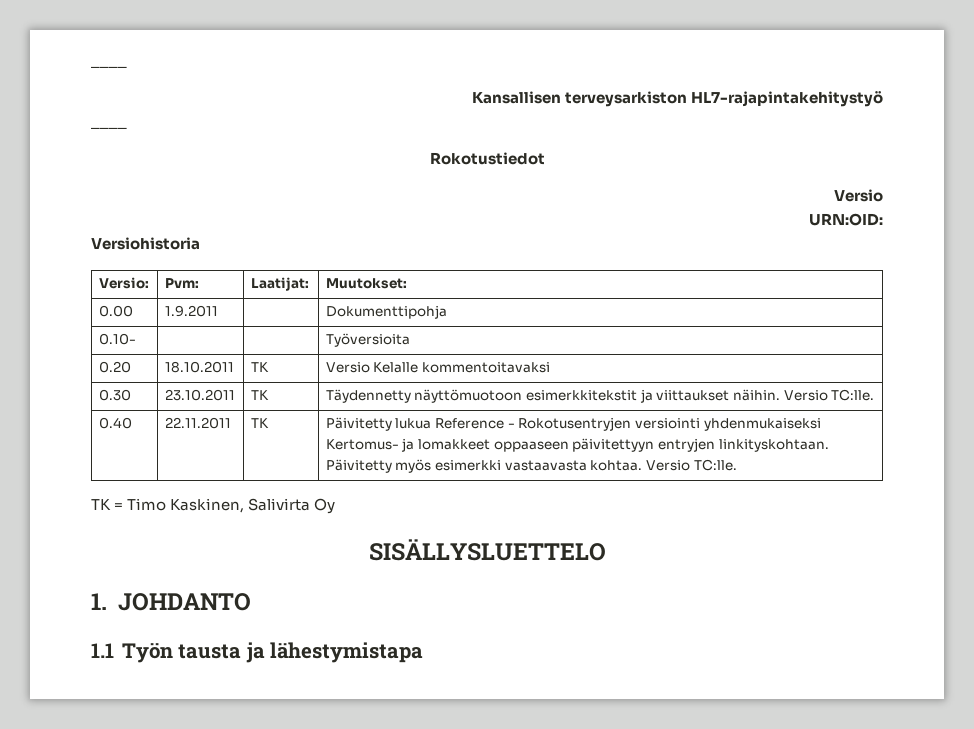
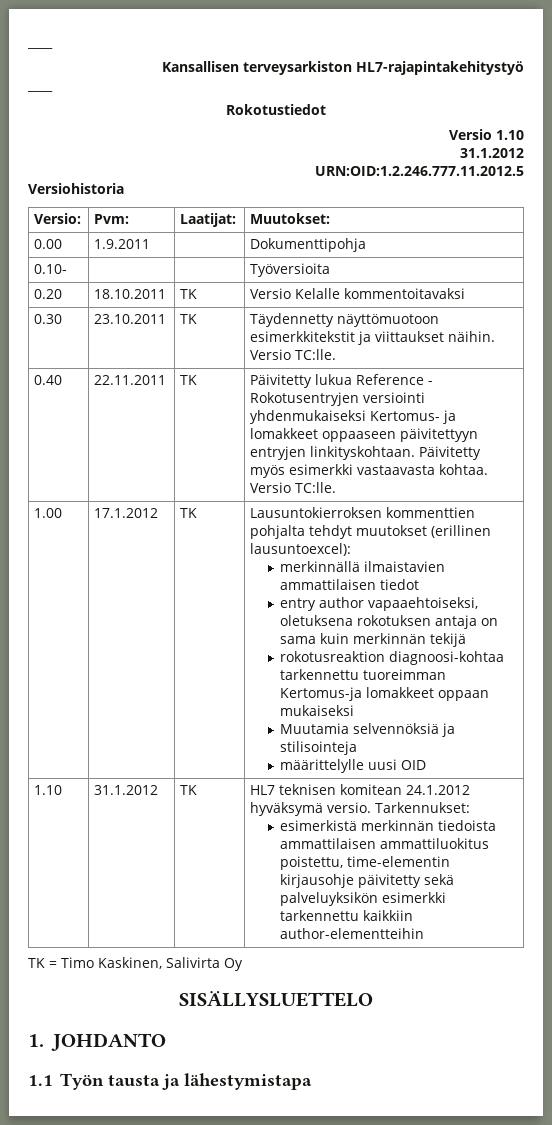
[809,213,883,226] // URN:OID: -> [496,130,524,140] [460,148,524,158] [315,166,524,176] 1.10 // 31.1.2012 // URN:OID:1.2.246.777.11.2012.5
(737, 465) none -> [34,508,63,518] [94,508,159,518] [180,508,198,518] [250,507,476,518] [250,525,492,539] [250,543,352,556] [280,561,446,572] [280,579,420,590] [280,597,479,611] [280,615,499,629] [280,633,467,647] [280,651,505,665] [280,669,447,680] [280,687,490,701] [280,705,355,716] [280,723,456,737] [280,741,358,755] [280,759,427,773] [34,785,63,795] [94,785,159,795] [180,785,198,795] [250,784,471,795] [250,802,471,816] [280,820,497,831] [280,838,490,849] [280,856,451,870] [280,874,455,888] [280,892,447,906] [280,910,414,921] [280,928,425,939] // 1.00 | 17.1.2012 | TK | Lausuntokierroksen kommenttien pohjalta tehdyt muutokset (erillinen lausuntoexcel): // merkinnällä ilmaistavien ammattilaisen tiedot // entry author vapaaehtoiseksi, oletuksena rokotuksen antaja on sama kuin merkinnän tekijä // rokotusreaktion diagnoosi-kohtaa tarkennettu tuoreimman Kertomus-ja lomakkeet oppaan mukaiseksi // Muutamia selvennöksiä ja stilisointeja // määrittelylle uusi OID // 1.10 | 31.1.2012 | TK | HL7 teknisen komitean 24.1.2012 hyväksymä versio. Tarkennukset: // esimerkistä merkinnän tiedoista ammattilaisen ammattiluokitus poistettu, time-elementin kirjausohje päivitetty sekä palveluyksikön esimerkki tarkennettu kaikkiin author-elementteihin

